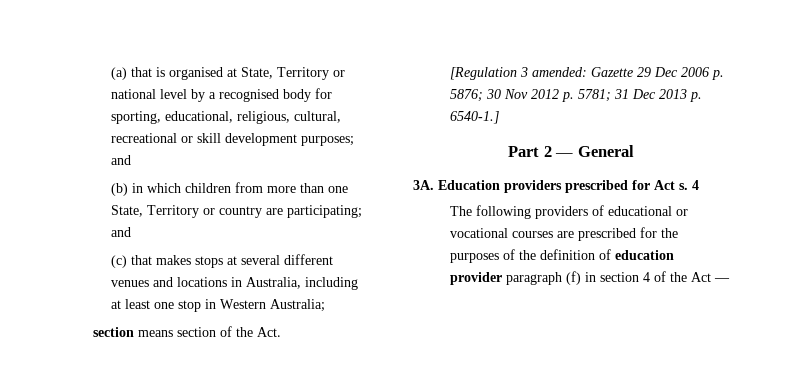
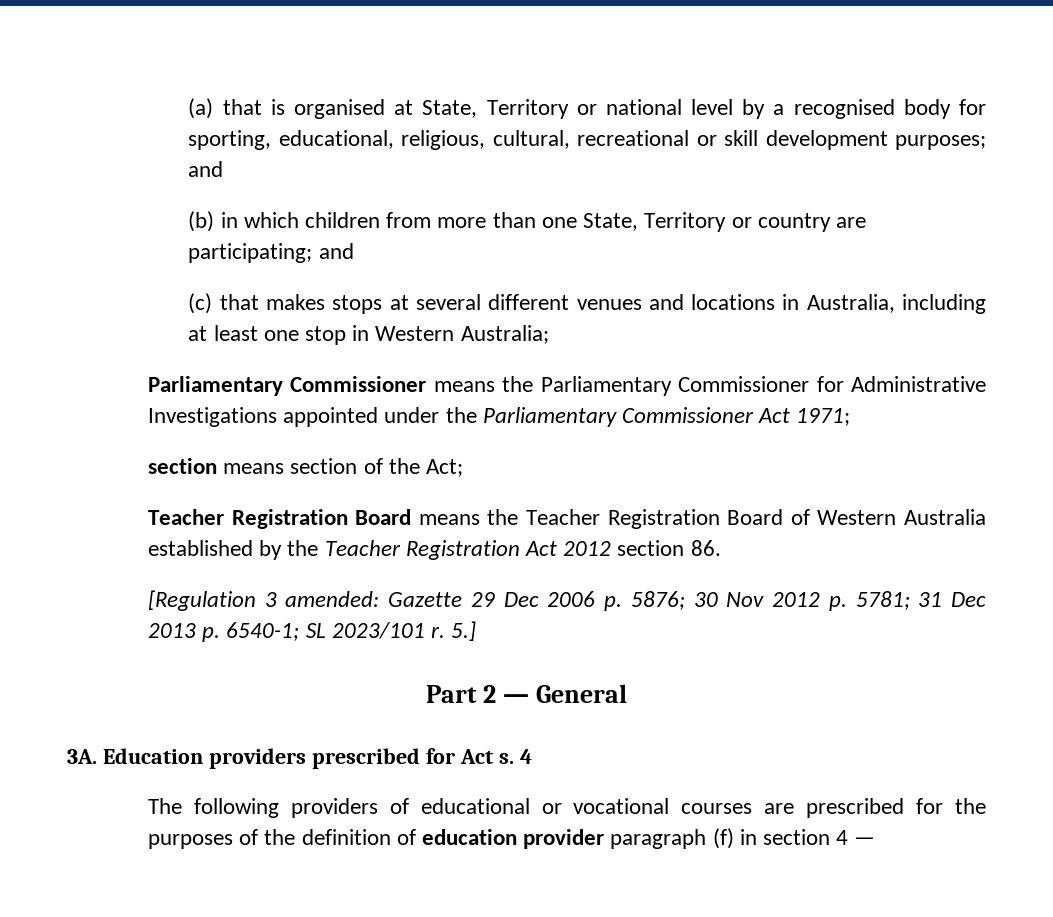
(326, 305) none -> [147,376,986,396] [147,407,851,427] // Parliamentary Commissioner means the Parliamentary Commissioner for Administrative Investigations appointed under the Parliamentary Commissioner Act 1971;
[256,327,281,337] Act. -> [425,459,463,477] [147,509,987,529] [147,540,721,560] Act; // Teacher Registration Board means the Teacher Registration Board of Western Australia established by the Teacher Registration Act 2012 section 86.
[449,111,499,124] 6540-1.] -> [226,621,477,641] 6540-1; SL 2023/101 r. 5.]
[653,271,711,282] of the Act -> (849, 837) none

